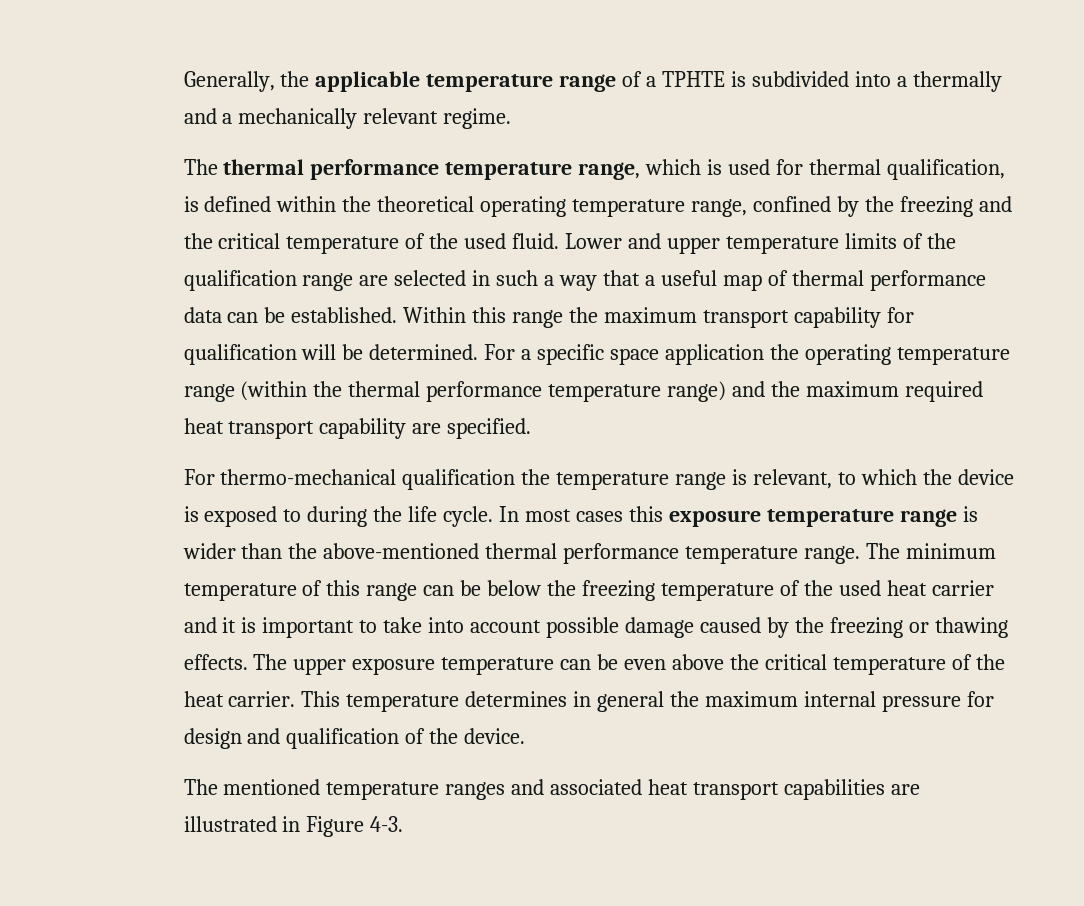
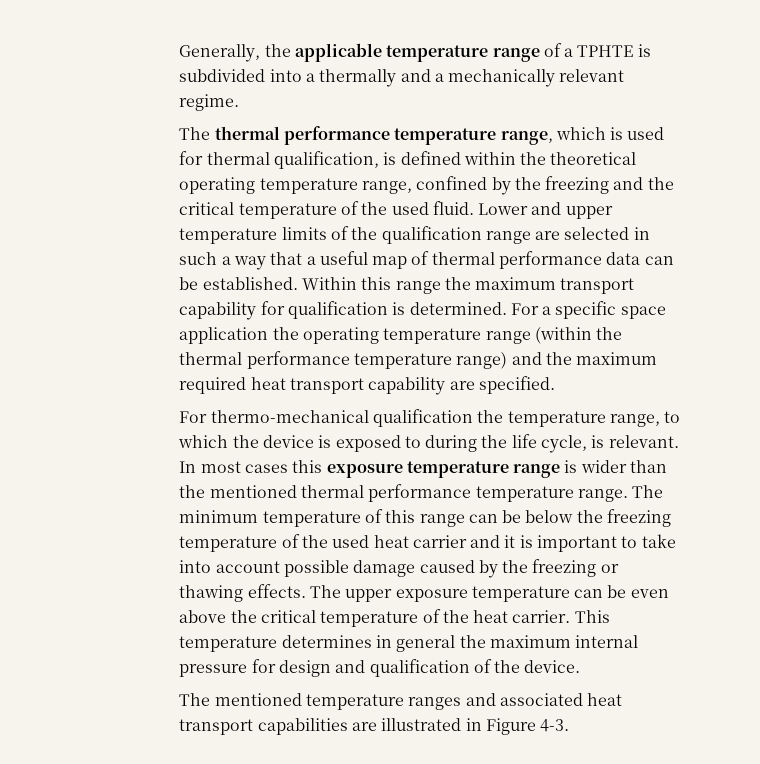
[301,344,364,360] will be -> [392,302,406,315] is
[675,469,833,490] range is relevant, -> [609,414,660,427] range,
[443,506,494,527] cycle. -> [541,435,679,453] cycle, is relevant.
[323,543,480,559] above-mentioned -> [209,485,297,498] mentioned

